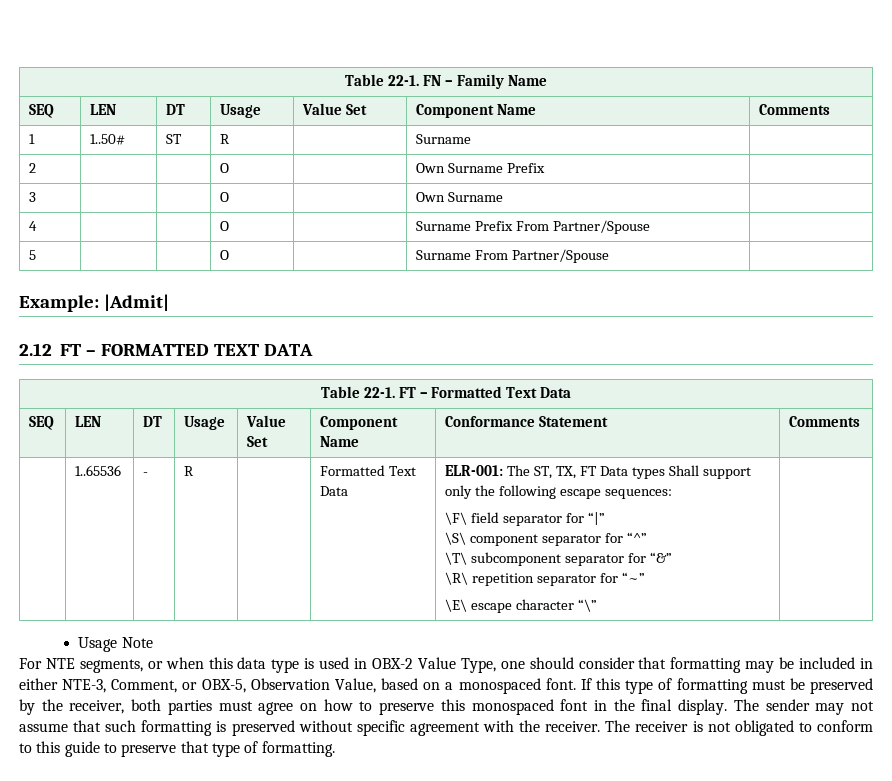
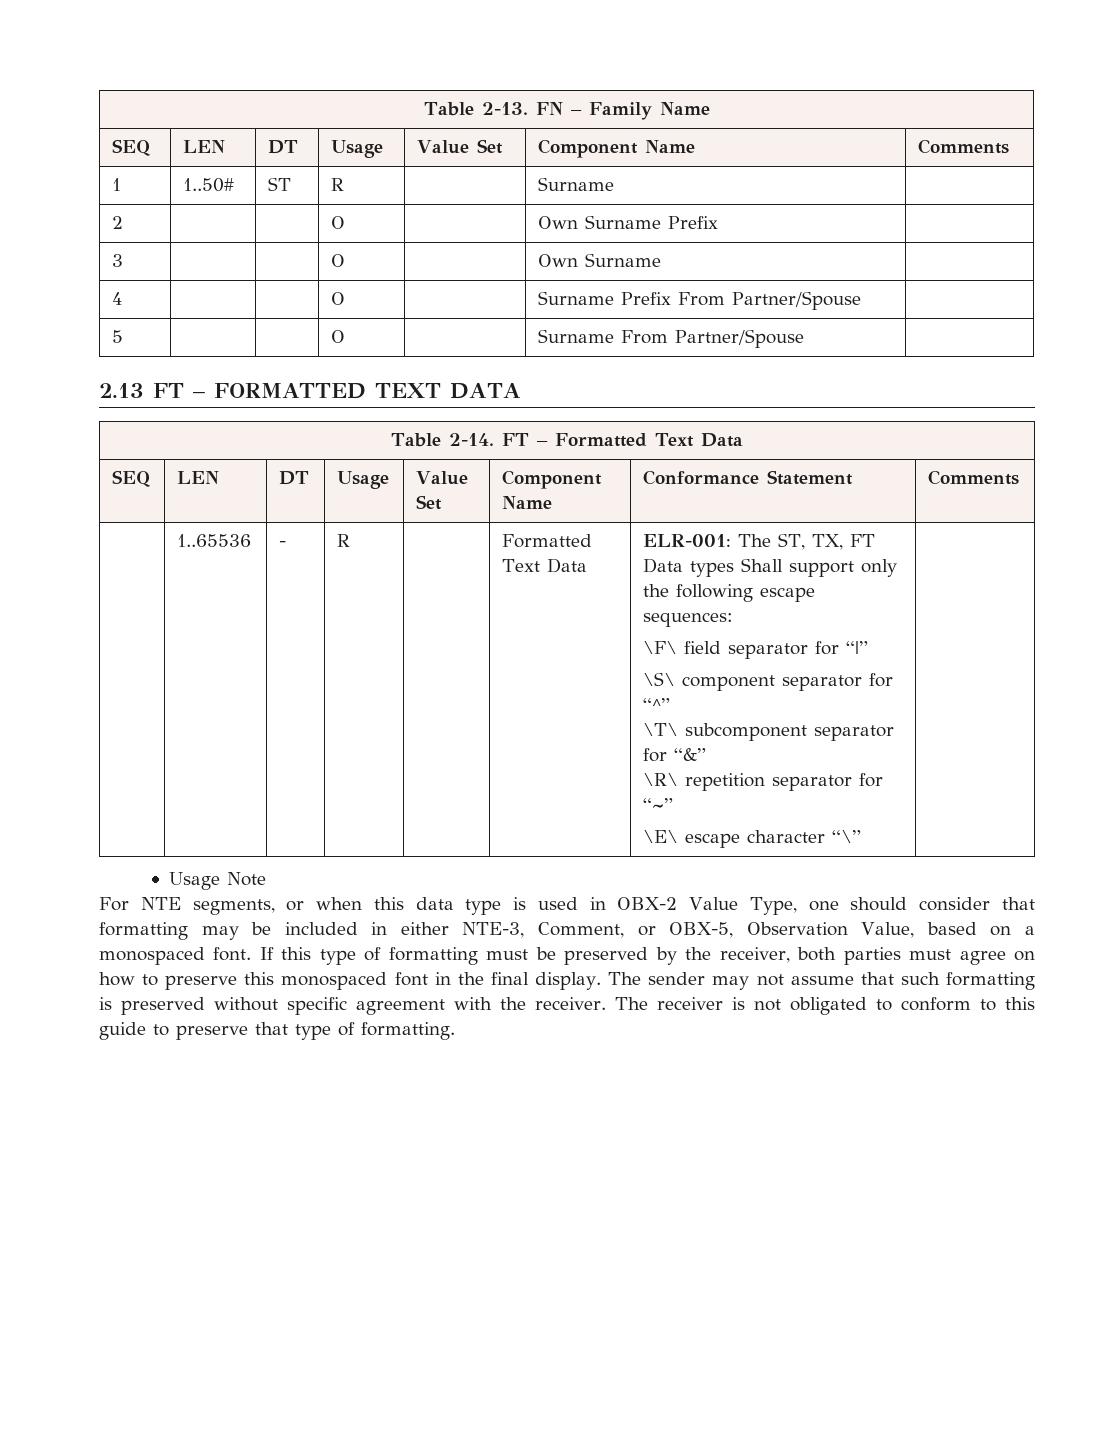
[345,74,420,86] Table 22-1. -> [423,102,528,116] Table 2-13.
[19,294,169,312] [19,343,52,356] Example: |Admit| // 2.12 -> [99,383,143,398] 2.13
[363,387,395,398] 22-1. -> [448,433,494,446] 2-14.

